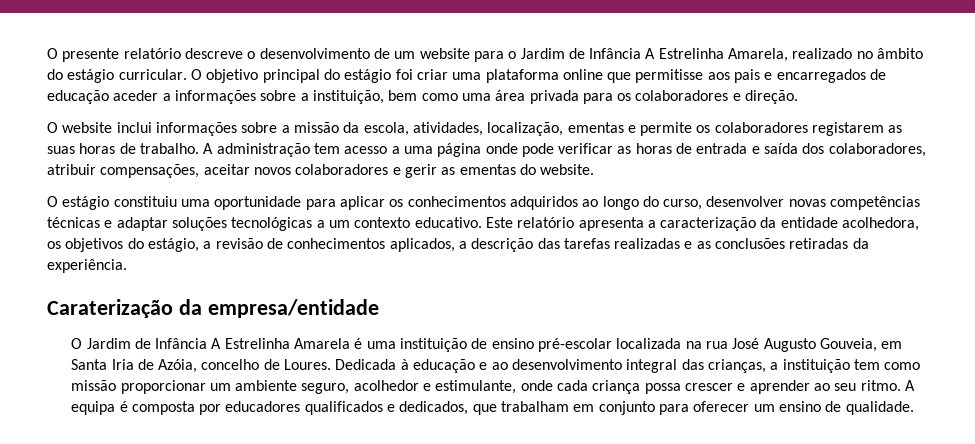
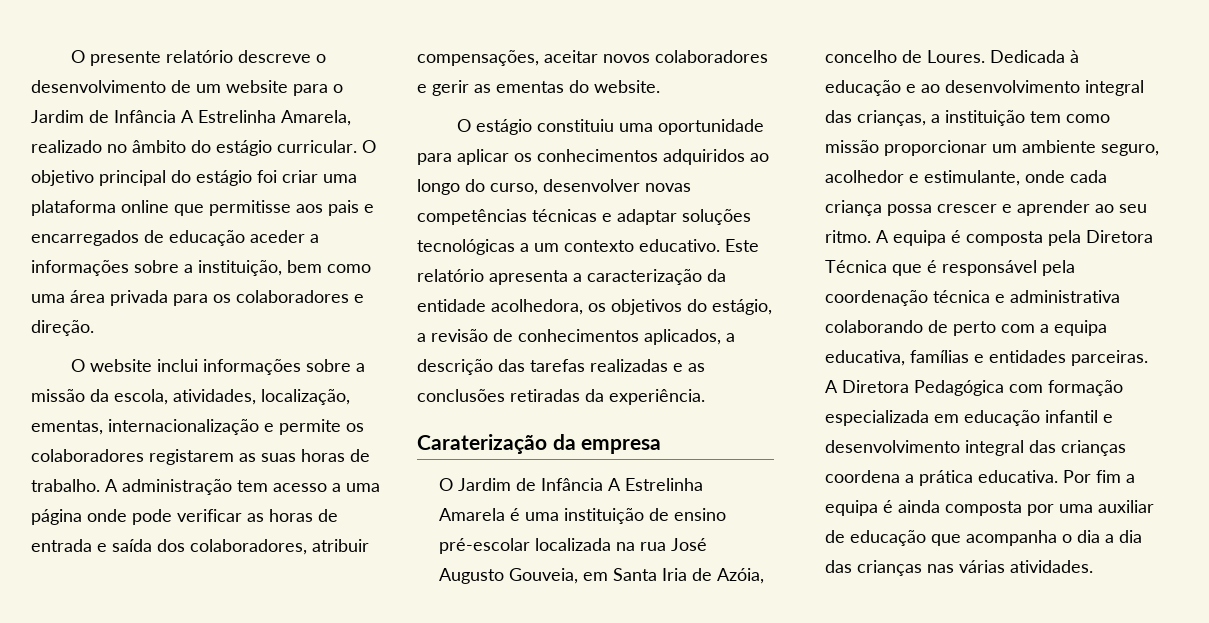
[567,122,624,133] ementas -> [31,419,259,435] ementas, internacionalização
[207,299,379,318] empresa/entidade -> [581,439,662,454] empresa
[199,401,914,415] por educadores qualificados e dedicados, que trabalham em conjunto para oferecer um ensino de qualidade. -> [1048,230,1154,246] [825,260,1076,276] [825,290,1121,306] [825,320,1108,336] [825,350,1149,366] [825,380,1124,396] [825,410,1114,426] [825,440,1127,456] [825,470,1136,486] [825,500,1155,516] [825,530,1143,546] [825,560,1094,576] pela Diretora Técnica que é responsável pela coordenação técnica e administrativa colaborando de perto com a equipa educativa, famílias e entidades parceiras. A Diretora Pedagógica com formação especializada em educação infantil e desenvolvimento integral das crianças coordena a prática educativa. Por fim a equipa é ainda composta por uma auxiliar de educação que acompanha o dia a dia das crianças nas várias atividades.

